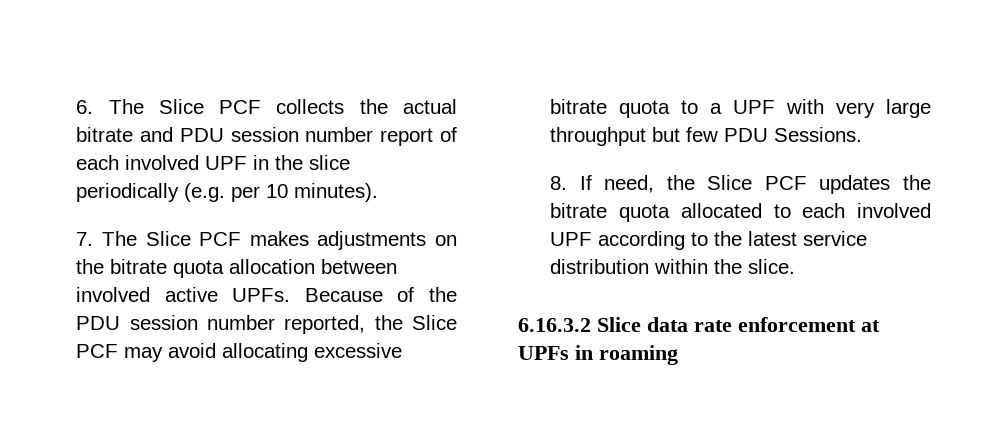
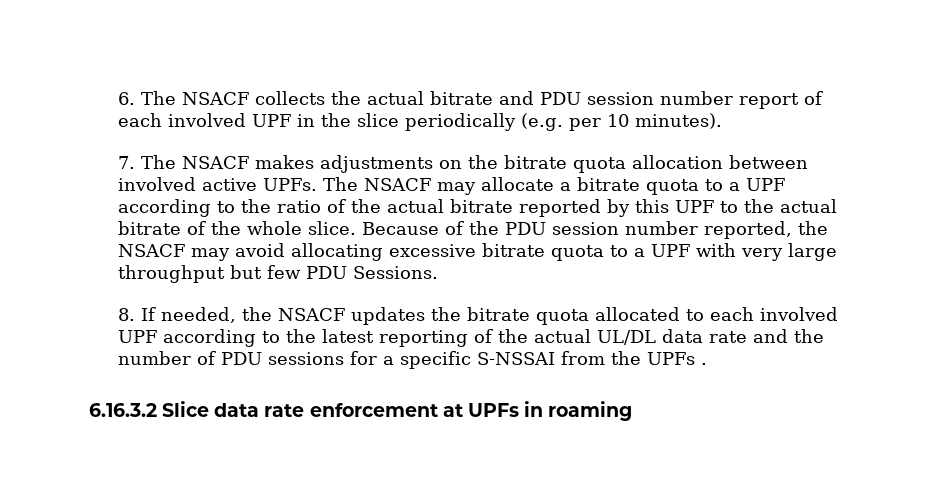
[158,99,262,114] Slice PCF -> [181,92,249,105] NSACF
[145,231,242,246] Slice PCF -> [181,156,249,169] NSACF
(291, 295) none -> [322,177,785,195] [117,199,837,217] [117,221,356,235] The NSACF may allocate a bitrate quota to a UPF according to the ratio of the actual bitrate reported by this UPF to the actual bitrate of the whole slice.
[412,315,458,330] [76,344,119,358] Slice PCF -> [117,244,185,257] NSACF
[604,175,807,193] need, the Slice PCF -> [160,307,345,323] needed, the NSACF
[803,231,868,246] [550,259,796,274] service distribution within the slice. -> [378,329,824,347] [117,351,707,369] reporting of the actual UL/DL data rate and the number of PDU sessions for a specific S-NSSAI from the UPFs .

